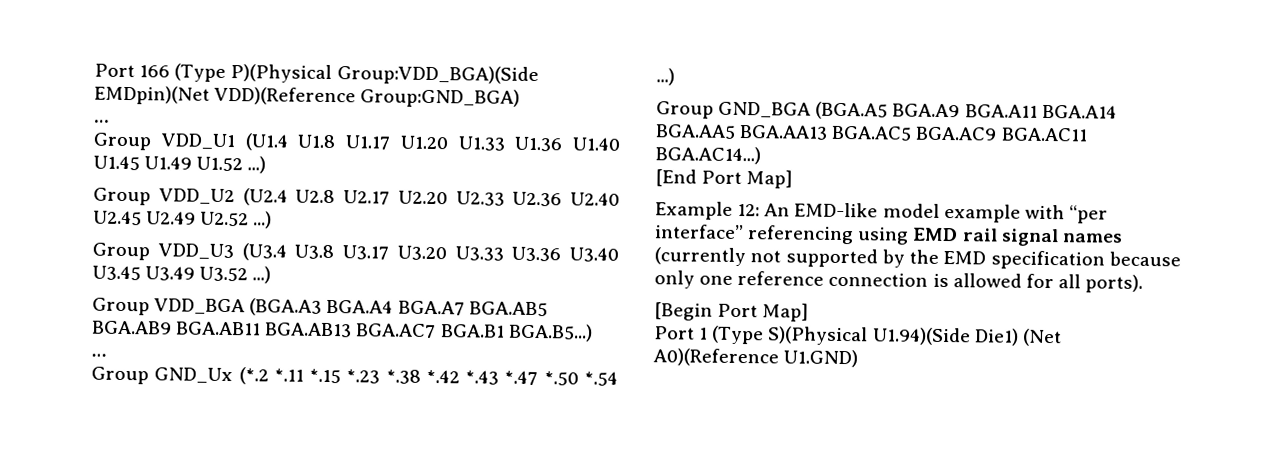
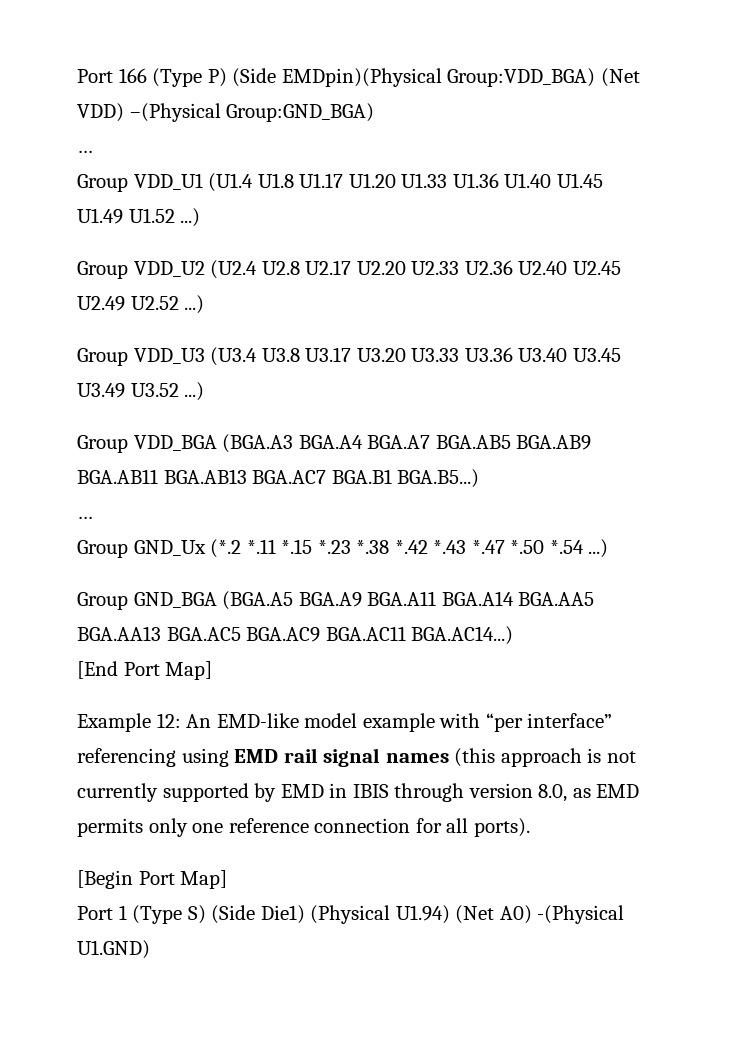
[230,64,539,86] [94,85,357,106] P)(Physical Group:VDD_BGA)(Side EMDpin)(Net VDD)(Reference -> [207,68,640,87] [77,103,221,122] P) (Side EMDpin)(Physical Group:VDD_BGA) (Net VDD) –(Physical
[654,247,1181,270] (currently not supported by the EMD specification because -> [454,748,636,767] [77,783,640,802] [77,818,143,837] (this approach is not currently supported by EMD in IBIS through version 8.0, as EMD permits
[932,273,1022,288] is allowed -> (411, 825) none
[767,326,1062,347] [653,348,779,367] S)(Physical U1.94)(Side Die1) (Net A0)(Reference -> [187,905,625,924] S) (Side Die1) (Physical U1.94) (Net A0) -(Physical

